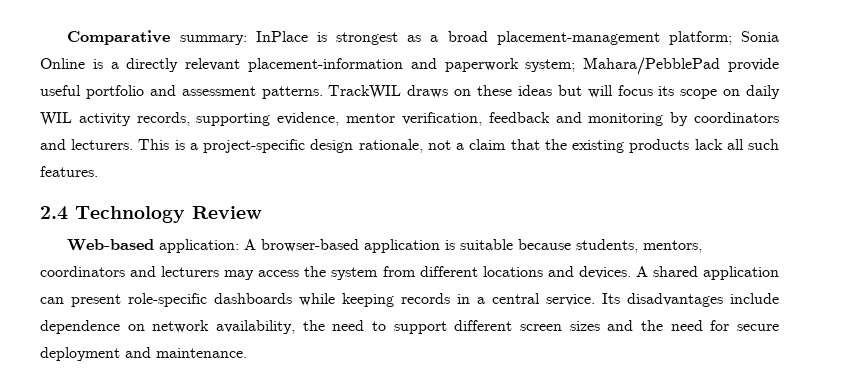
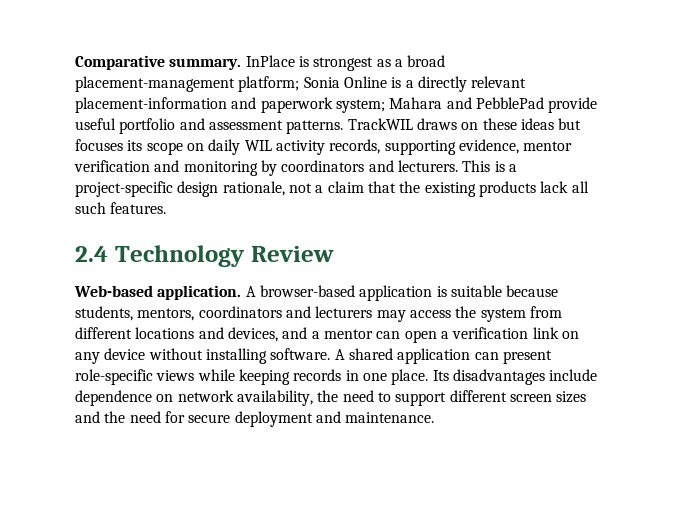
[179,35,247,45] summary: -> [169,58,242,70] summary.
[583,57,721,75] Mahara/PebblePad -> [389,97,544,109] Mahara and PebblePad
[587,85,653,98] will focus -> [75,139,123,151] focuses
[401,112,550,126] verification, feedback -> [74,160,150,172] verification
[159,239,240,253] application: -> [157,285,242,300] application.
[578,266,631,279] devices. -> [227,327,579,343] [75,348,331,364] devices, and a mentor can open a verification link on any device without installing software.
[214,293,292,304] dashboards -> [156,370,195,381] views
[477,293,595,306] a central service. -> [362,369,429,385] one place.

